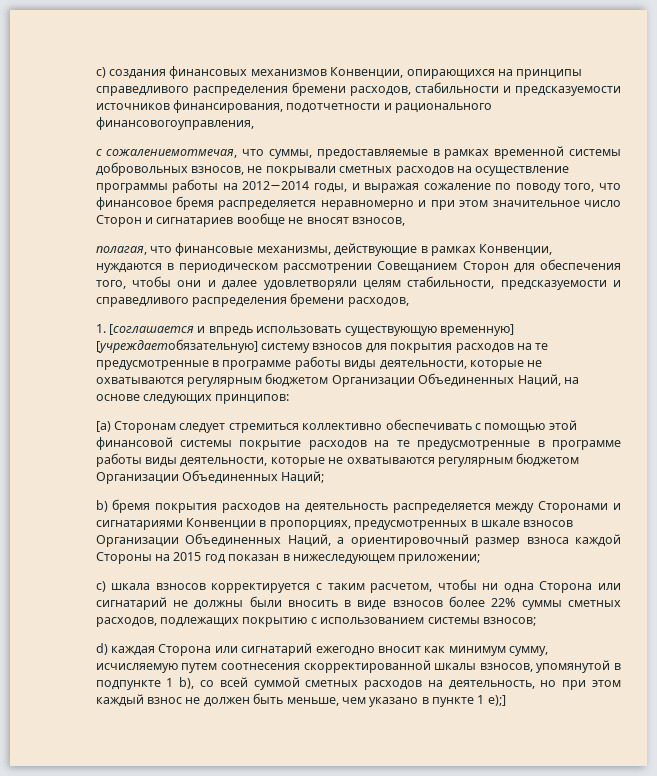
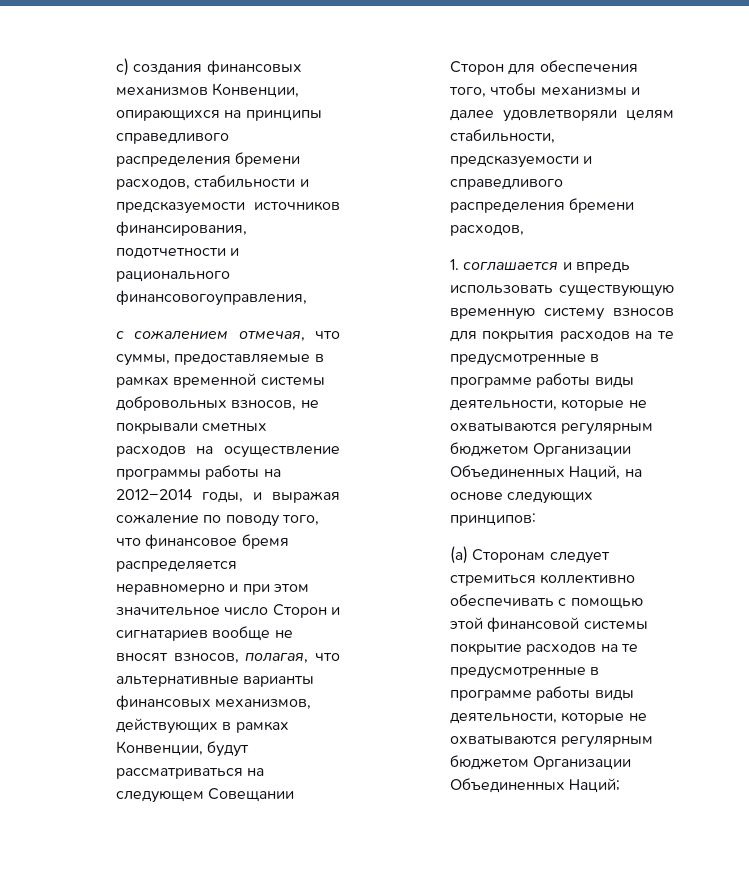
[106,149,238,158] сожалениемотмечая, -> [134,330,305,342] сожалением отмечая,
(405, 221) // -> (239, 658) none
[175,243,553,256] [95,261,458,273] финансовые механизмы, действующие в рамках Конвенции, нуждаются в периодическом рассмотрении Совещанием -> [115,676,315,687] [115,695,312,710] [115,718,289,734] [115,741,250,757] [115,768,265,779] [115,788,295,803] альтернативные варианты финансовых механизмов, действующих в рамках Конвенции, будут рассматриваться на следующем Совещании
[177,280,202,287] они -> [540,87,627,95] механизмы
[109,324,195,335] [соглашается -> [463,261,559,271] соглашается
[439,324,514,336] [95,339,258,353] временную] [учреждаетобязательную] -> [449,308,535,320] временную
[95,421,111,432] [a) -> [449,546,468,564] (a)
[95,499,621,513] [95,518,574,530] [95,533,621,547] [95,552,481,564] [95,579,621,593] [95,596,621,610] [95,617,536,627] [95,643,549,656] [95,660,621,673] [95,677,621,690] [95,693,506,707] // b) бремя покрытия расходов на деятельность распределяется между Сторонами и сигнатариями Конвенции в пропорциях, предусмотренных в шкале взносов Организации Объединенных Наций, а ориентировочный размер взноса каждой Стороны на 2015 год показан в нижеследующем приложении; // с) шкала взносов корректируется с таким расчетом, чтобы ни одна Сторона или сигнатарий не должны были вносить в виде взносов более 22% суммы сметных расходов, подлежащих покрытию с использованием системы взносов; // d) каждая Сторона или сигнатарий ежегодно вносит как минимум сумму, исчисляемую путем соотнесения скорректированной шкалы взносов, упомянутой в подпункте 1 b), со всей суммой сметных расходов на деятельность, но при этом каждый взнос не должен быть меньше, чем указано в пункте 1 е);] -> (621, 785) none

